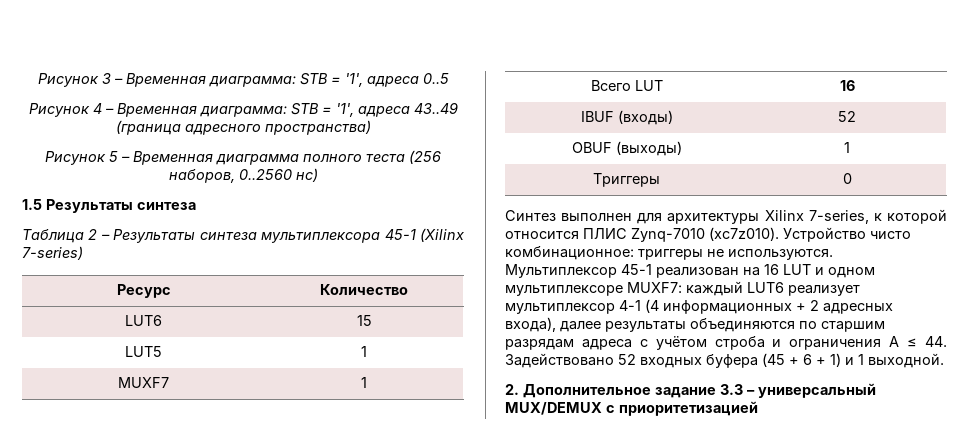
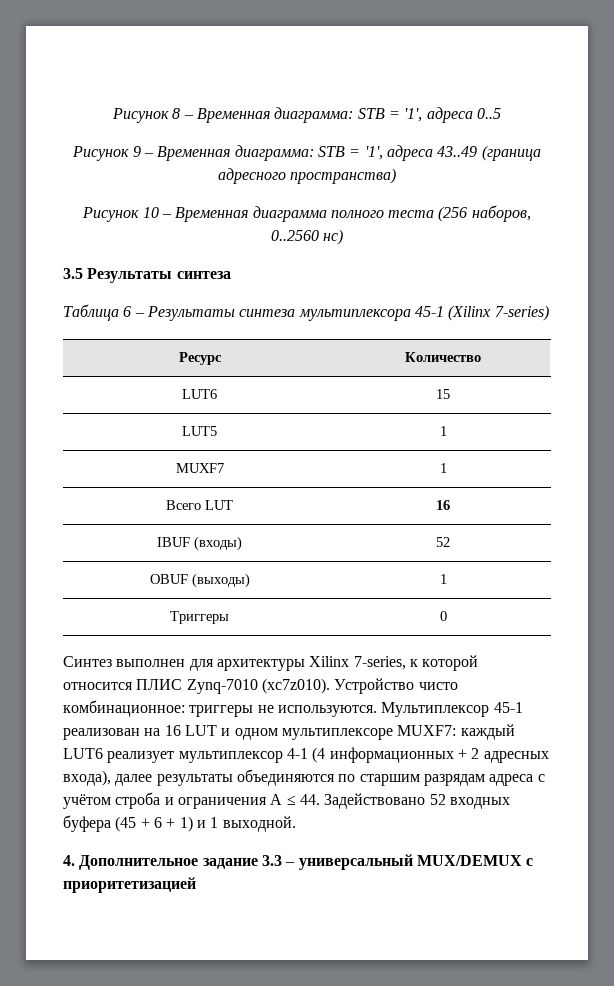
[37,73,111,87] Рисунок 3 -> [112,108,181,123] Рисунок 8
[92,103,102,114] 4 -> [132,146,141,157] 9
[109,151,118,162] 5 -> [142,207,159,218] 10
[22,199,42,210] 1.5 -> [63,268,83,279] 3.5
[88,229,98,240] 2 -> [123,306,132,317] 6
[505,384,519,395] 2. -> [63,855,75,866] 4.

